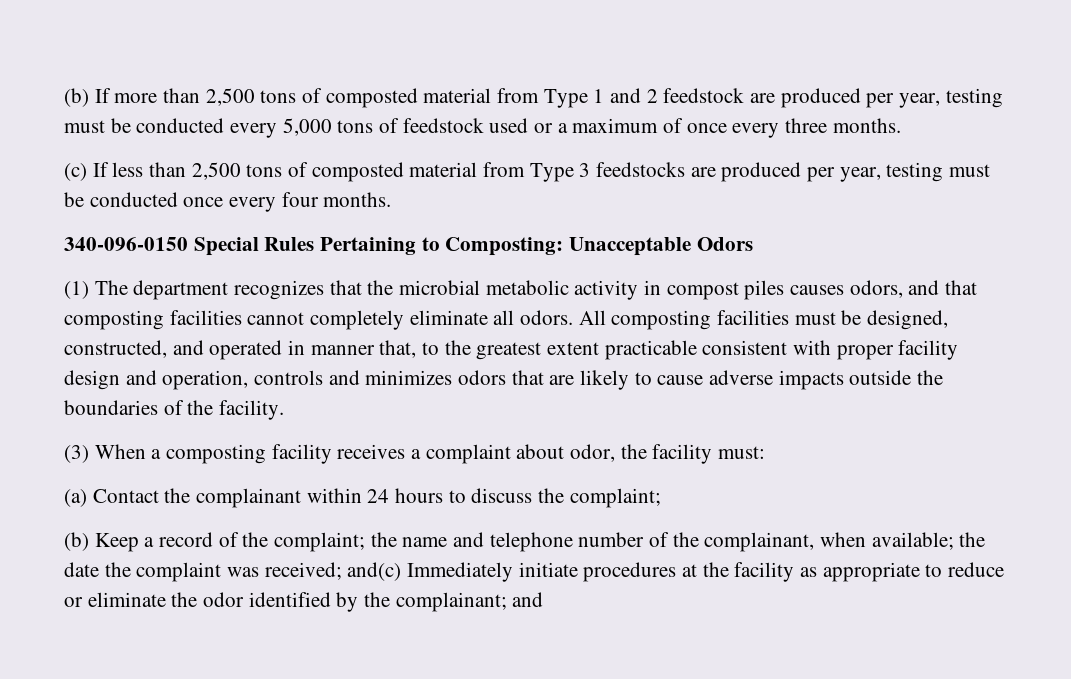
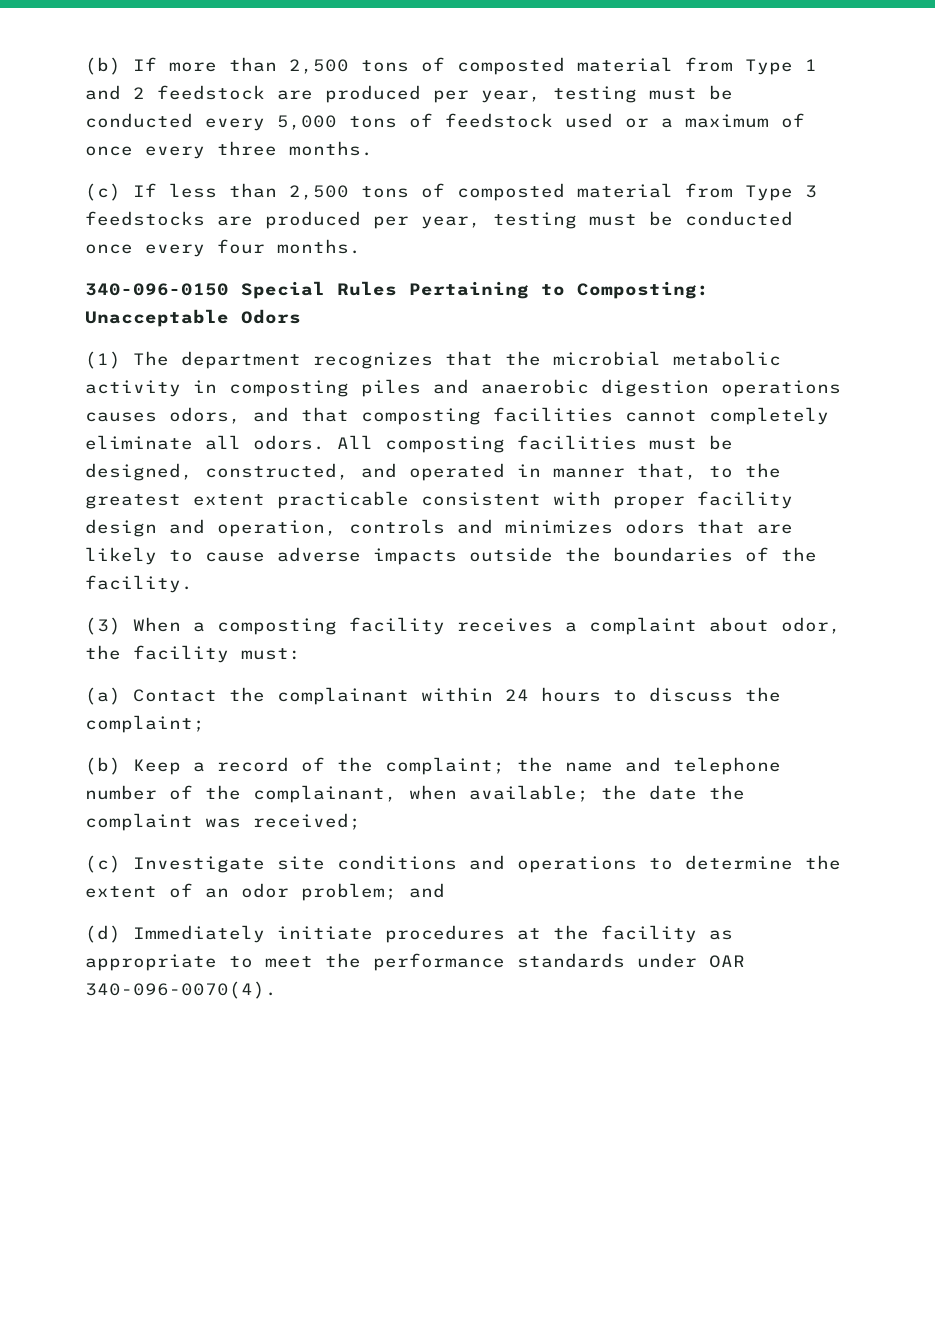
[666,280,785,300] compost piles -> [229,379,841,397] composting piles and anaerobic digestion operations
[347,562,402,581] and(c) -> [85,855,841,873] [85,883,445,901] [85,925,121,943] // (c) Investigate site conditions and operations to determine the extent of an odor problem; and // (d)
[948,562,1005,577] [64,592,544,612] reduce or eliminate the odor identified by the complainant; and -> [265,953,745,971] [85,981,277,999] meet the performance standards under OAR 340-096-0070(4).

